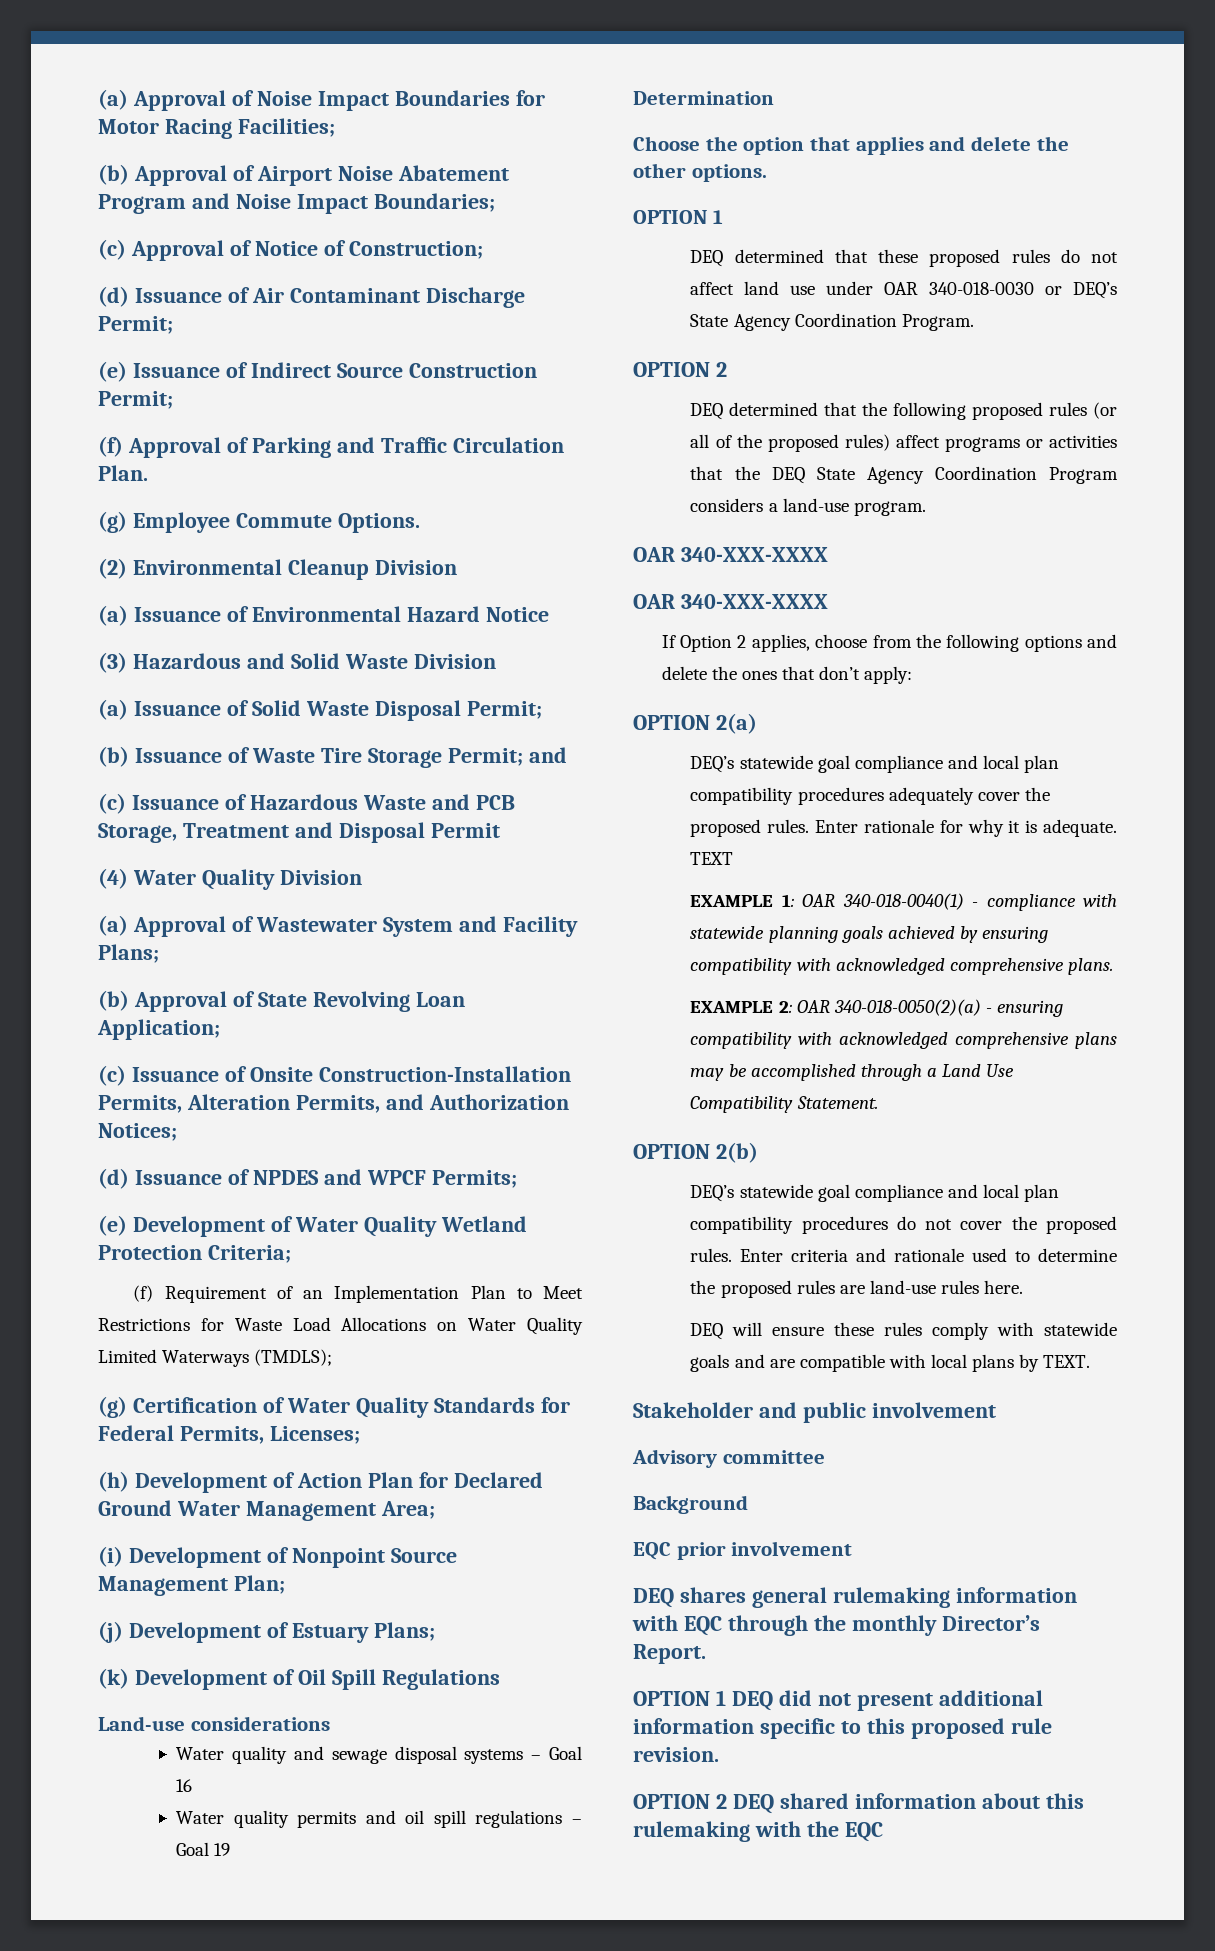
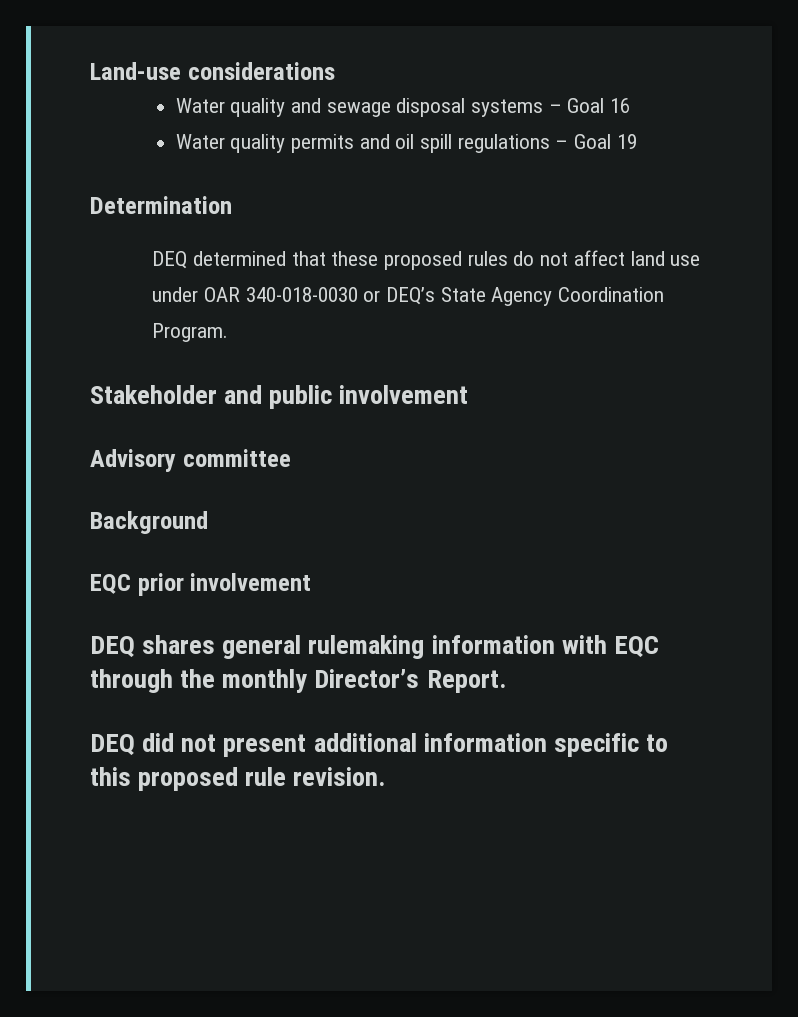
[98,89,545,111] [98,118,335,139] [98,164,509,186] [98,193,495,214] [98,239,483,261] [98,286,525,308] [98,316,173,334] [98,361,537,382] [98,391,173,409] [98,436,564,458] [98,465,148,481] [98,511,420,533] [98,558,457,580] [98,605,549,626] [98,652,496,673] [98,699,542,721] [98,746,567,768] [98,793,515,814] [98,822,500,843] [98,868,362,890] [98,915,578,937] [98,944,159,963] [98,990,465,1012] [97,1019,220,1040] [98,1065,571,1086] [98,1094,569,1113] [98,1123,177,1141] [98,1168,517,1189] [98,1215,527,1237] [98,1245,291,1263] [133,1285,583,1303] [98,1317,583,1335] [98,1349,333,1367] [98,1396,570,1418] [98,1425,360,1444] [98,1471,543,1493] [98,1500,435,1521] [98,1546,457,1568] [98,1575,285,1596] [98,1621,435,1643] [98,1668,500,1690] (a) Approval of Noise Impact Boundaries for Motor Racing Facilities; // (b) Approval of Airport Noise Abatement Program and Noise Impact Boundaries; // (c) Approval of Notice of Construction; // (d) Issuance of Air Contaminant Discharge Permit; // (e) Issuance of Indirect Source Construction Permit; // (f) Approval of Parking and Traffic Circulation Plan. // (g) Employee Commute Options. // (2) Environmental Cleanup Division // (a) Issuance of Environmental Hazard Notice // (3) Hazardous and Solid Waste Division // (a) Issuance of Solid Waste Disposal Permit; // (b) Issuance of Waste Tire Storage Permit; and // (c) Issuance of Hazardous Waste and PCB Storage, Treatment and Disposal Permit // (4) Water Quality Division // (a) Approval of Wastewater System and Facility Plans; // (b) Approval of State Revolving Loan Application; // (c) Issuance of Onsite Construction-Installation Permits, Alteration Permits, and Authorization Notices; // (d) Issuance of NPDES and WPCF Permits; // (e) Development of Water Quality Wetland Protection Criteria; // (f) Requirement of an Implementation Plan to Meet Restrictions for Waste Load Allocations on Water Quality Limited Waterways (TMDLS); // (g) Certification of Water Quality Standards for Federal Permits, Licenses; // (h) Development of Action Plan for Declared Ground Water Management Area; // (i) Development of Nonpoint Source Management Plan; // (j) Development of Estuary Plans; // (k) Development of Oil Spill Regulations // -> (90, 71) none
[633,136,1069,155] [633,163,767,182] [633,210,723,224] // Choose the option that applies and delete the other options. // OPTION 1 -> (232, 205) none
[633,362,727,377] [690,402,1117,420] [690,434,1117,452] [690,466,1118,484] [690,498,926,516] [633,547,828,562] [633,594,828,609] [661,634,1117,652] [661,666,913,684] [633,713,757,734] [690,755,1060,773] [690,787,1050,805] [690,819,1117,837] [690,852,734,865] [690,893,1117,911] [690,926,1049,943] [690,958,1113,975] [690,999,1064,1017] [690,1032,1117,1049] [690,1064,1015,1081] [690,1096,878,1113] [633,1142,758,1163] [690,1184,1060,1202] [690,1216,1117,1234] [690,1248,1117,1262] [690,1280,1024,1298] [690,1322,1117,1340] [690,1354,1091,1372] // OPTION 2 // DEQ determined that the following proposed rules (or all of the proposed rules) affect programs or activities that the DEQ State Agency Coordination Program considers a land-use program. // OAR 340-XXX-XXXX // OAR 340-XXX-XXXX // If Option 2 applies, choose from the following options and delete the ones that don’t apply: // OPTION 2(a) // DEQ’s statewide goal compliance and local plan compatibility procedures adequately cover the proposed rules. Enter rationale for why it is adequate. TEXT // EXAMPLE 1: OAR 340-018-0040(1) - compliance with statewide planning goals achieved by ensuring compatibility with acknowledged comprehensive plans. // EXAMPLE 2: OAR 340-018-0050(2)(a) - ensuring compatibility with acknowledged comprehensive plans may be accomplished through a Land Use Compatibility Statement. // OPTION 2(b) // DEQ’s statewide goal compliance and local plan compatibility procedures do not cover the proposed rules. Enter criteria and rationale used to determine the proposed rules are land-use rules here. // DEQ will ensure these rules comply with statewide goals and are compatible with local plans by TEXT. -> (229, 332) none
[633,1690,726,1706] OPTION 1 -> (507, 681) none
[633,1793,1084,1814] [633,1821,883,1842] // OPTION 2 DEQ shared information about this rulemaking with the EQC -> (387, 776) none

